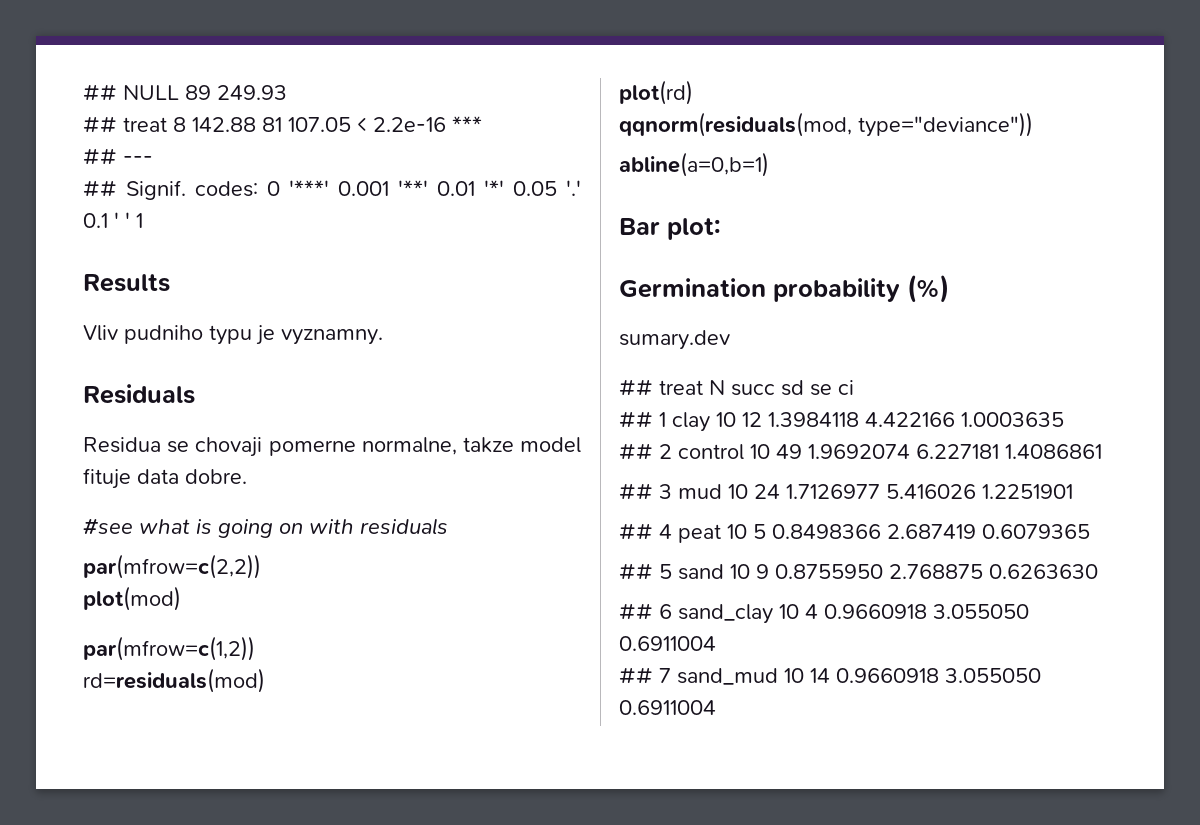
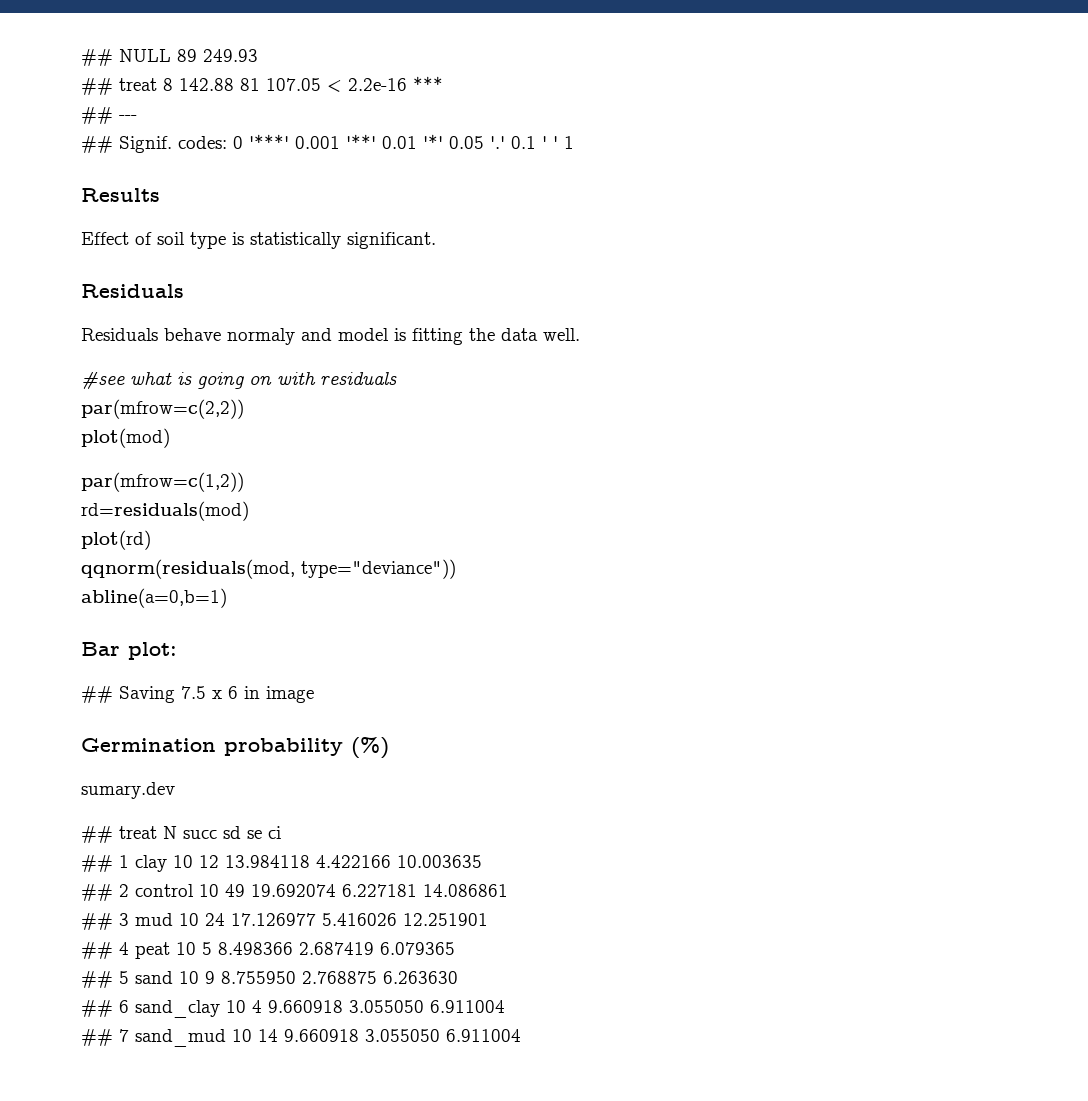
[83,325,383,345] [83,384,195,404] [83,437,581,457] [83,468,247,489] Vliv pudniho typu je vyznamny. // Residuals // Residua se chovaji pomerne normalne, takze model fituje data dobre. -> [81,232,436,249] [81,284,184,298] [81,328,580,345] Effect of soil type is statistically significant. // Residuals // Residuals behave normaly and model is fitting the data well.
(721, 229) none -> [81,686,314,703] // ## Saving 7.5 x 6 in image
[768,412,1064,427] 1.3984118 4.422166 1.0003635 -> [225,855,482,868] 13.984118 4.422166 10.003635
[808,444,1102,459] 1.9692074 6.227181 1.4086861 -> [251,884,508,897] 19.692074 6.227181 14.086861
[786,484,1073,499] 1.7126977 5.416026 1.2251901 -> [231,913,488,926] 17.126977 5.416026 12.251901
[772,524,1090,539] 0.8498366 2.687419 0.6079365 -> [218,942,455,955] 8.498366 2.687419 6.079365
[775,564,1098,579] 0.8755950 2.768875 0.6263630 -> [221,971,458,984] 8.755950 2.768875 6.263630
[824,604,1029,619] [619,636,716,651] 0.9660918 3.055050 0.6911004 -> [268,1000,505,1013] 9.660918 3.055050 6.911004
[836,668,1041,683] [619,700,716,715] 0.9660918 3.055050 0.6911004 -> [284,1029,521,1042] 9.660918 3.055050 6.911004

